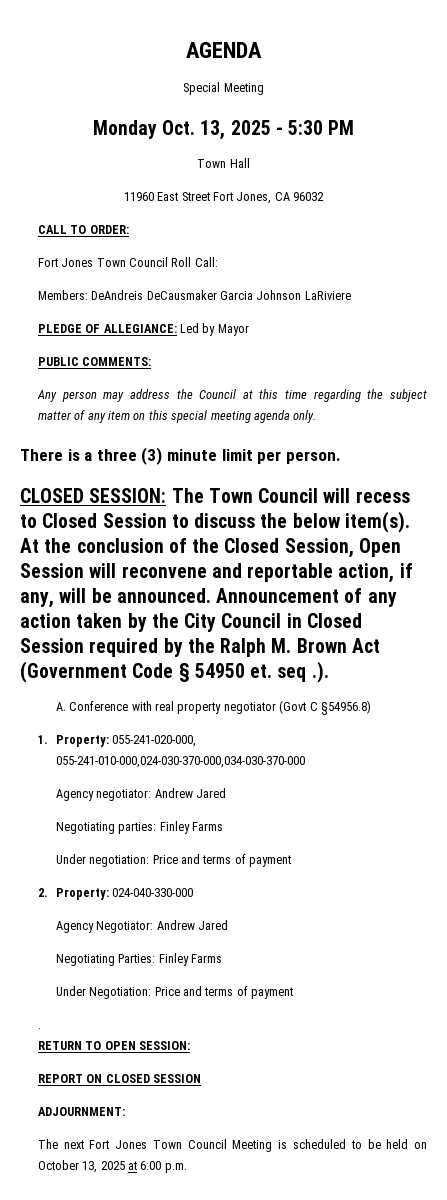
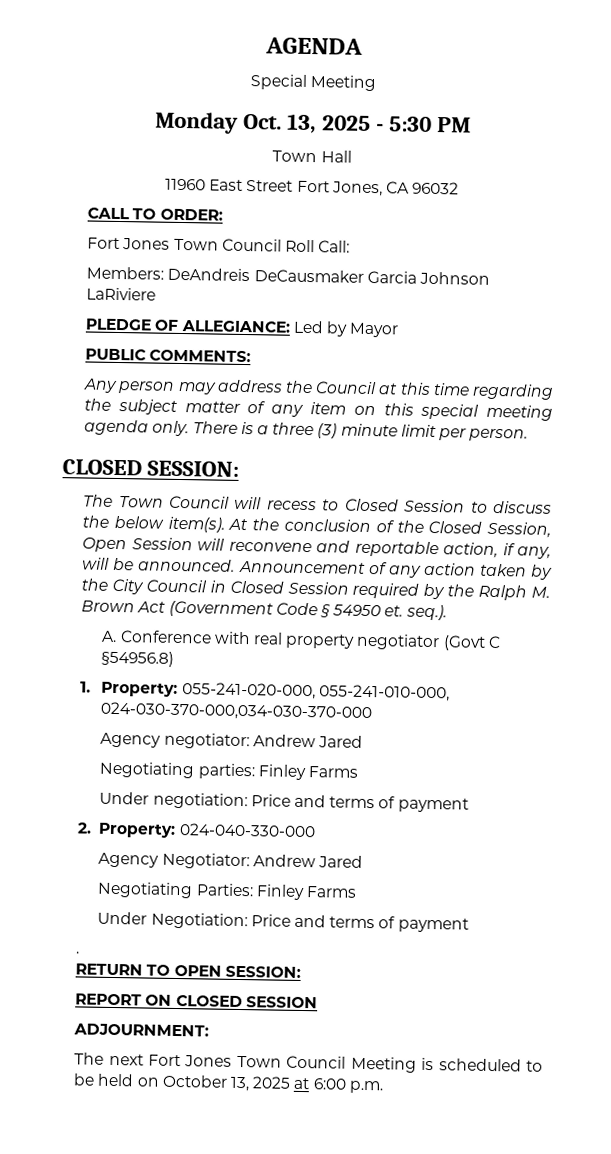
(317, 416) // -> (190, 428) none
(167, 495) none -> (240, 468) //
[277,661,329,683] seq .). -> [405,604,447,621] seq.).
[55,756,305,768] 055-241-010-000,024-030-370-000,034-030-370-000 -> [318,684,450,702] [100,701,373,722] 055-241-010-000, 024-030-370-000,034-030-370-000

